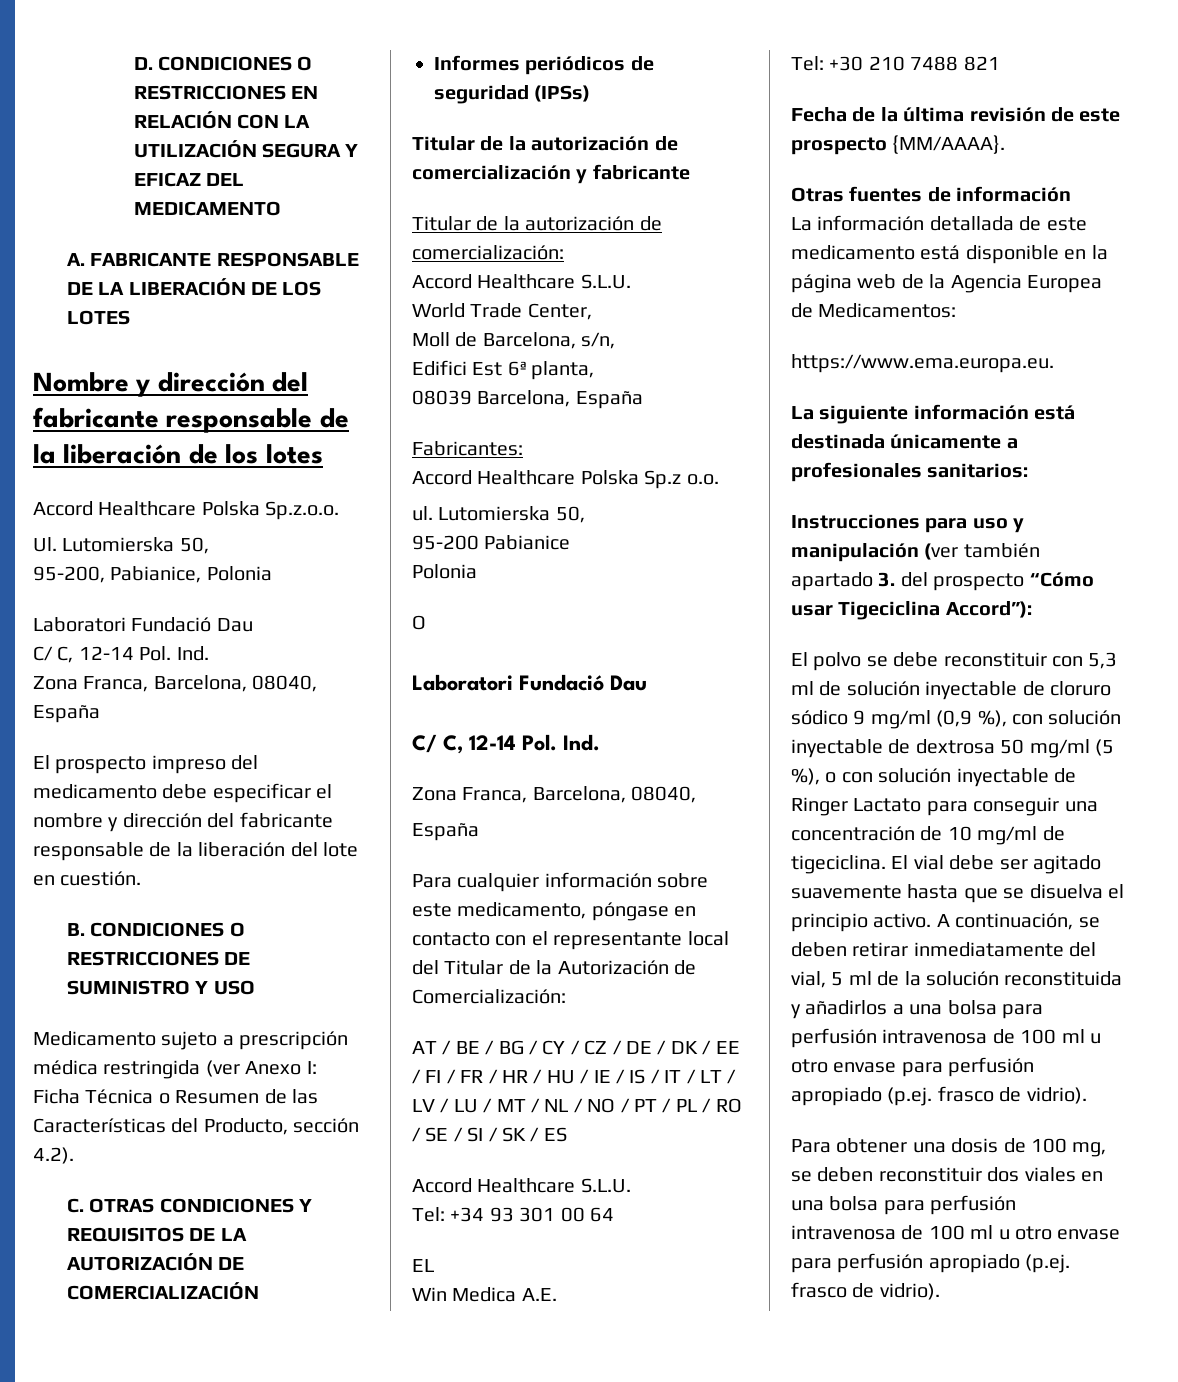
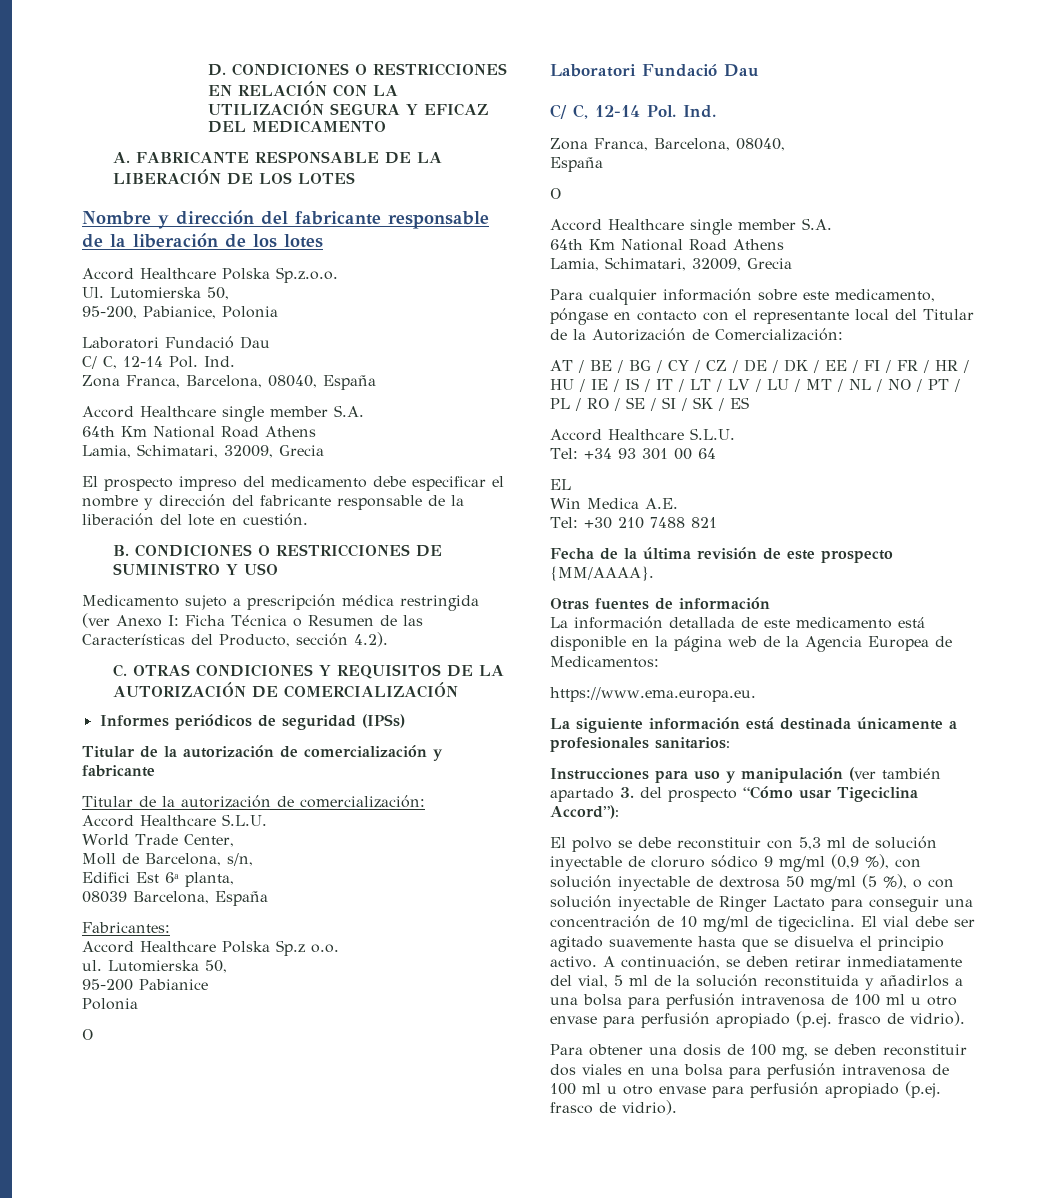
(100, 713) none -> [82,405,364,422] [82,426,316,438] [82,444,324,458] // Accord Healthcare single member S.A. // 64th Km National Road Athens // Lamia, Schimatari, 32009, Grecia
(479, 831) none -> [550,188,561,199] [550,218,832,235] [550,239,784,251] [550,257,792,271] // O // Accord Healthcare single member S.A. // 64th Km National Road Athens // Lamia, Schimatari, 32009, Grecia

